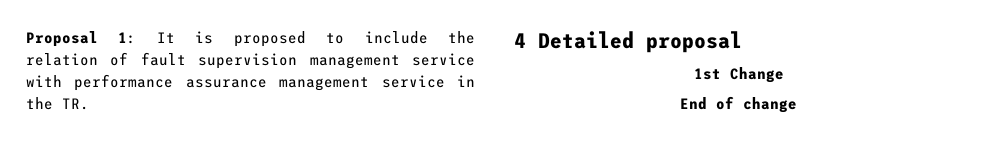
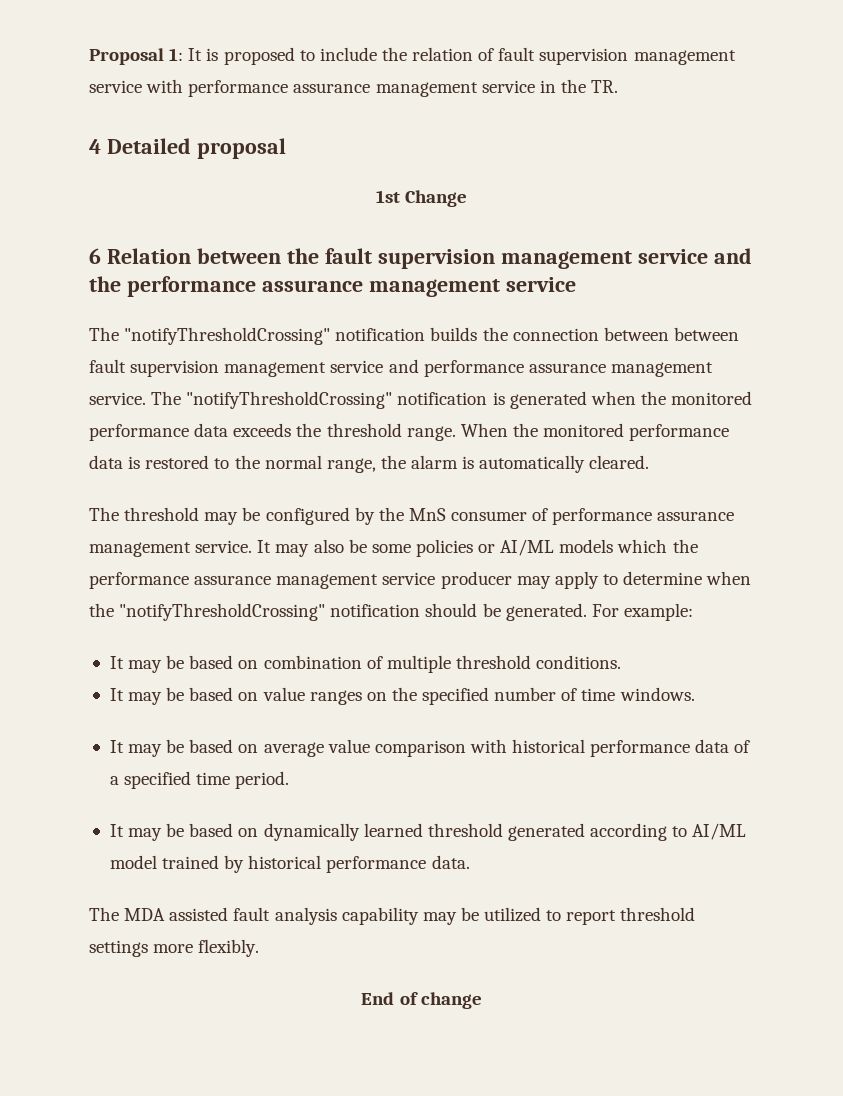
(784, 75) none -> [89,248,752,269] [89,276,576,297] [89,327,739,345] [89,359,713,377] [89,391,753,409] [89,423,730,441] [89,455,650,473] [89,507,735,525] [89,539,698,557] [89,571,752,589] [89,603,693,621] [109,655,622,673] [109,687,695,705] [109,739,751,757] [109,771,290,789] [109,823,747,841] [109,855,470,873] [89,907,696,925] [89,939,260,957] // 6 Relation between the fault supervision management service and the performance assurance management service // The "notifyThresholdCrossing" notification builds the connection between between fault supervision management service and performance assurance management service. The "notifyThresholdCrossing" notification is generated when the monitored performance data exceeds the threshold range. When the monitored performance data is restored to the normal range, the alarm is automatically cleared. // The threshold may be configured by the MnS consumer of performance assurance management service. It may also be some policies or AI/ML models which the performance assurance management service producer may apply to determine when the "notifyThresholdCrossing" notification should be generated. For example: // It may be based on combination of multiple threshold conditions. // It may be based on value ranges on the specified number of time windows. // It may be based on average value comparison with historical performance data of a specified time period. // It may be based on dynamically learned threshold generated according to AI/ML model trained by historical performance data. // The MDA assisted fault analysis capability may be utilized to report threshold settings more flexibly.

